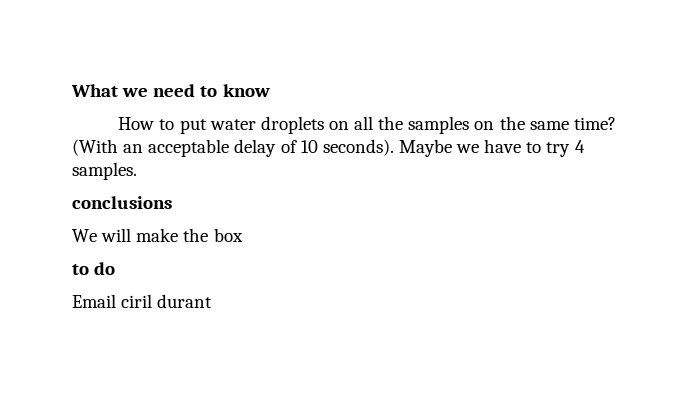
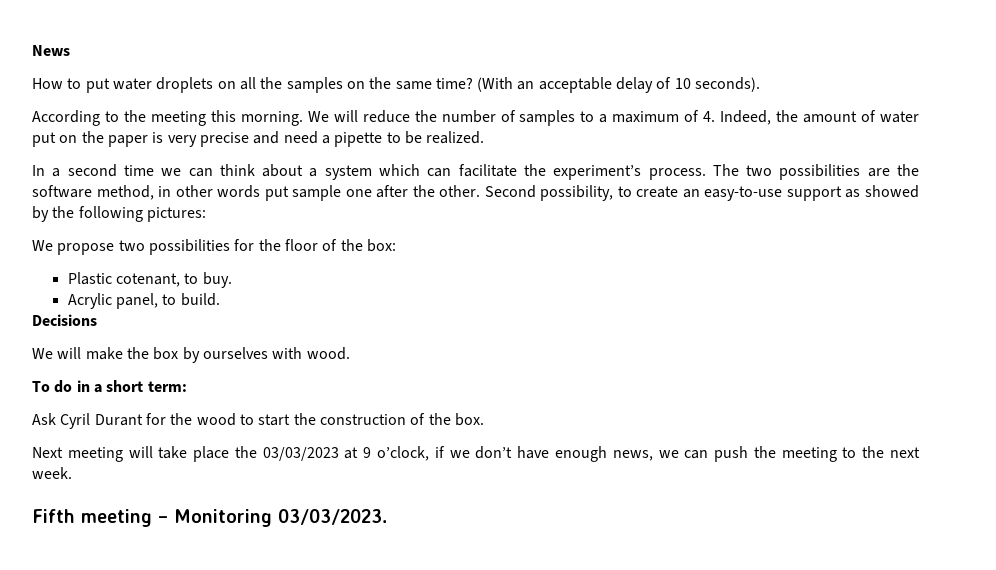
[71,84,270,97] What we need to know -> [32,45,70,56] News
[398,139,585,157] [72,162,137,180] [72,196,172,209] Maybe we have to try 4 samples. // conclusions -> [32,110,920,126] [32,131,485,147] [32,164,919,180] [32,185,919,201] [32,206,206,222] [32,239,396,255] [67,272,232,288] [67,293,220,309] [32,314,97,326] // According to the meeting this morning. We will reduce the number of samples to a maximum of 4. Indeed, the amount of water put on the paper is very precise and need a pipette to be realized. // In a second time we can think about a system which can facilitate the experiment’s process. The two possibilities are the software method, in other words put sample one after the other. Second possibility, to create an easy-to-use support as showed by the following pictures: // We propose two possibilities for the floor of the box: // Plastic cotenant, to buy. // Acrylic panel, to build. // Decisions
[72,262,116,275] [72,294,213,308] // to do // Email ciril durant -> [182,347,350,363] [32,380,187,393] [32,413,484,429] [32,446,920,462] [32,467,72,479] [32,509,387,527] by ourselves with wood. // To do in a short term: // Ask Cyril Durant for the wood to start the construction of the box. // Next meeting will take place the 03/03/2023 at 9 o’clock, if we don’t have enough news, we can push the meeting to the next week. // Fifth meeting – Monitoring 03/03/2023.

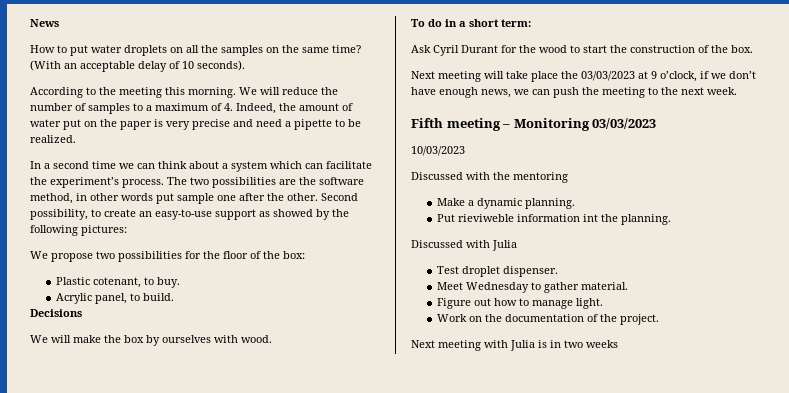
[278,509,387,525] 03/03/2023. -> [592,118,657,129] [411,146,465,156] [411,172,568,183] [436,198,575,209] [436,214,671,225] [411,240,517,251] [436,266,558,277] [436,282,628,293] [436,298,603,309] [436,314,659,325] [411,340,618,351] 03/03/2023 // 10/03/2023 // Discussed with the mentoring // Make a dynamic planning. // Put rieviweble information int the planning. // Discussed with Julia // Test droplet dispenser. // Meet Wednesday to gather material. // Figure out how to manage light. // Work on the documentation of the project. // Next meeting with Julia is in two weeks

